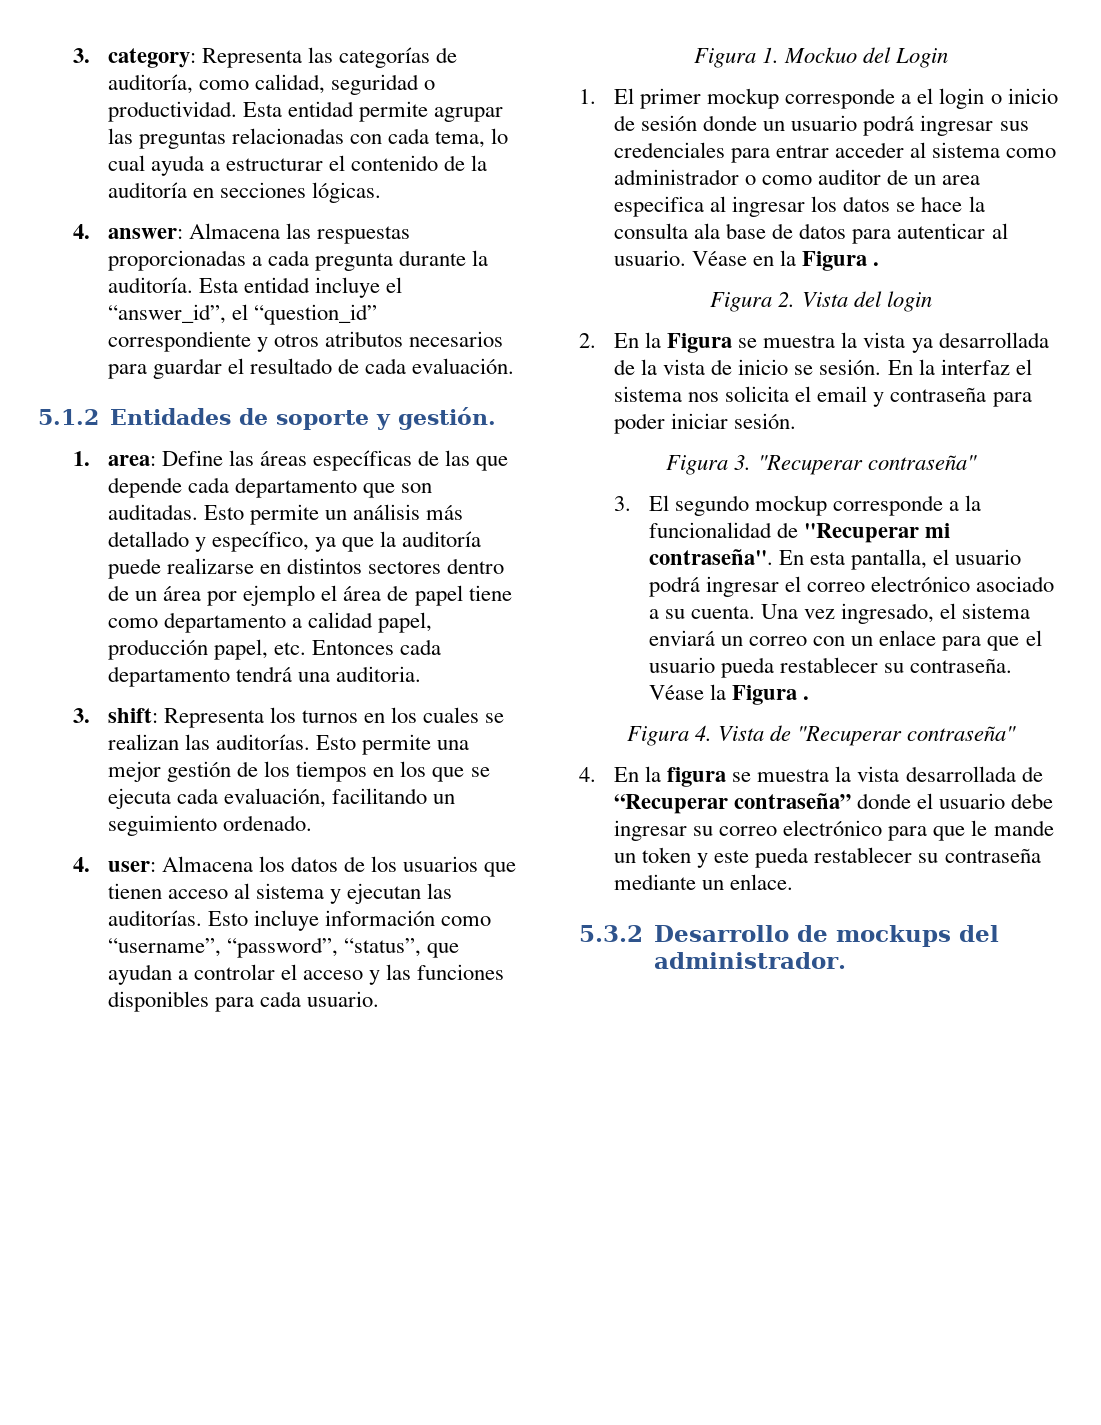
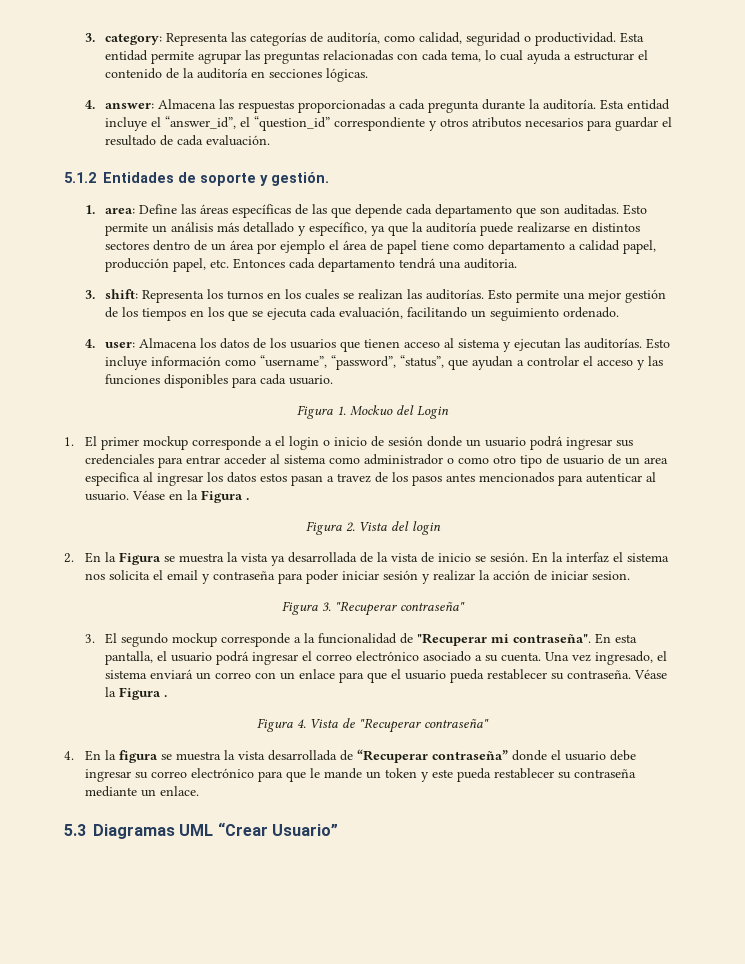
[818,169,882,185] auditor -> [492,454,604,468] otro tipo de usuario
[896,196,985,212] [613,223,847,239] se hace la consulta ala base de datos -> [259,472,554,486] estos pasan a travez de los pasos antes mencionados
[734,413,797,429] sesión. -> [382,570,630,584] sesión y realizar la acción de iniciar sesion.
[579,925,1000,947] [654,952,847,969] 5.3.2 Desarrollo de mockups del administrador. -> [64,822,338,839] 5.3 Diagramas UML “Crear Usuario”

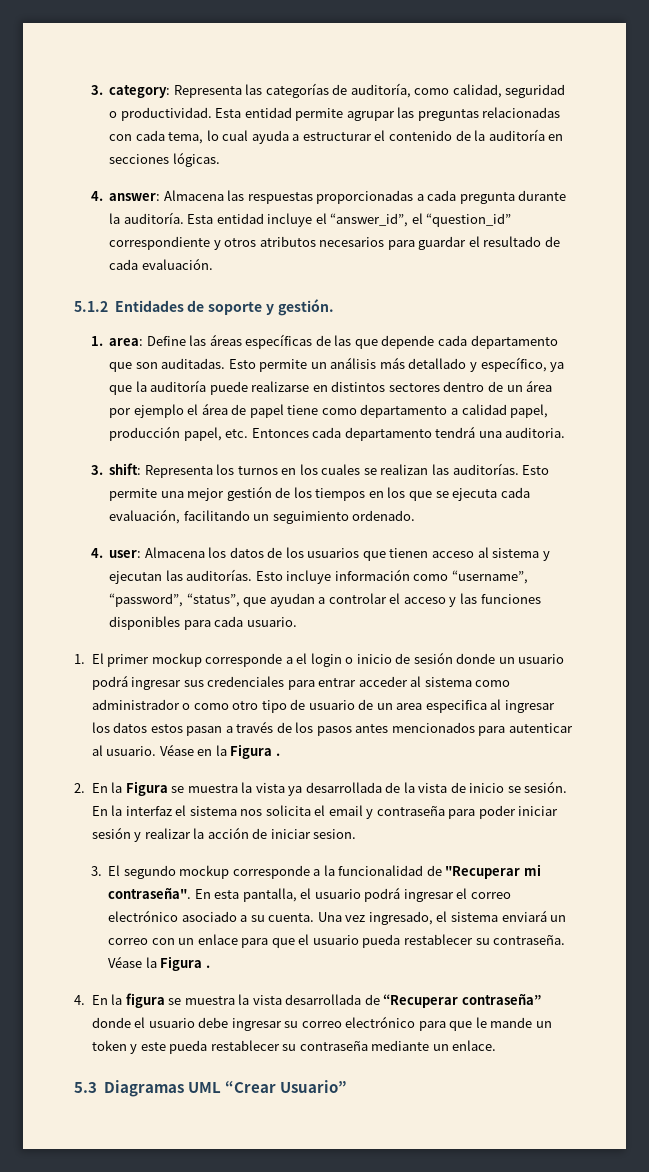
[297,405,449,419] // Figura 1. Mockuo del Login -> (297, 622) none
[336,473,371,483] travez -> [236,721,274,733] través
[305,521,441,535] // Figura 2. Vista del login -> (280, 754) none
[281,601,465,616] // Figura 3. "Recuperar contraseña" -> (357, 834) none
[257,718,489,733] // Figura 4. Vista de "Recuperar contraseña" -> (210, 966) none

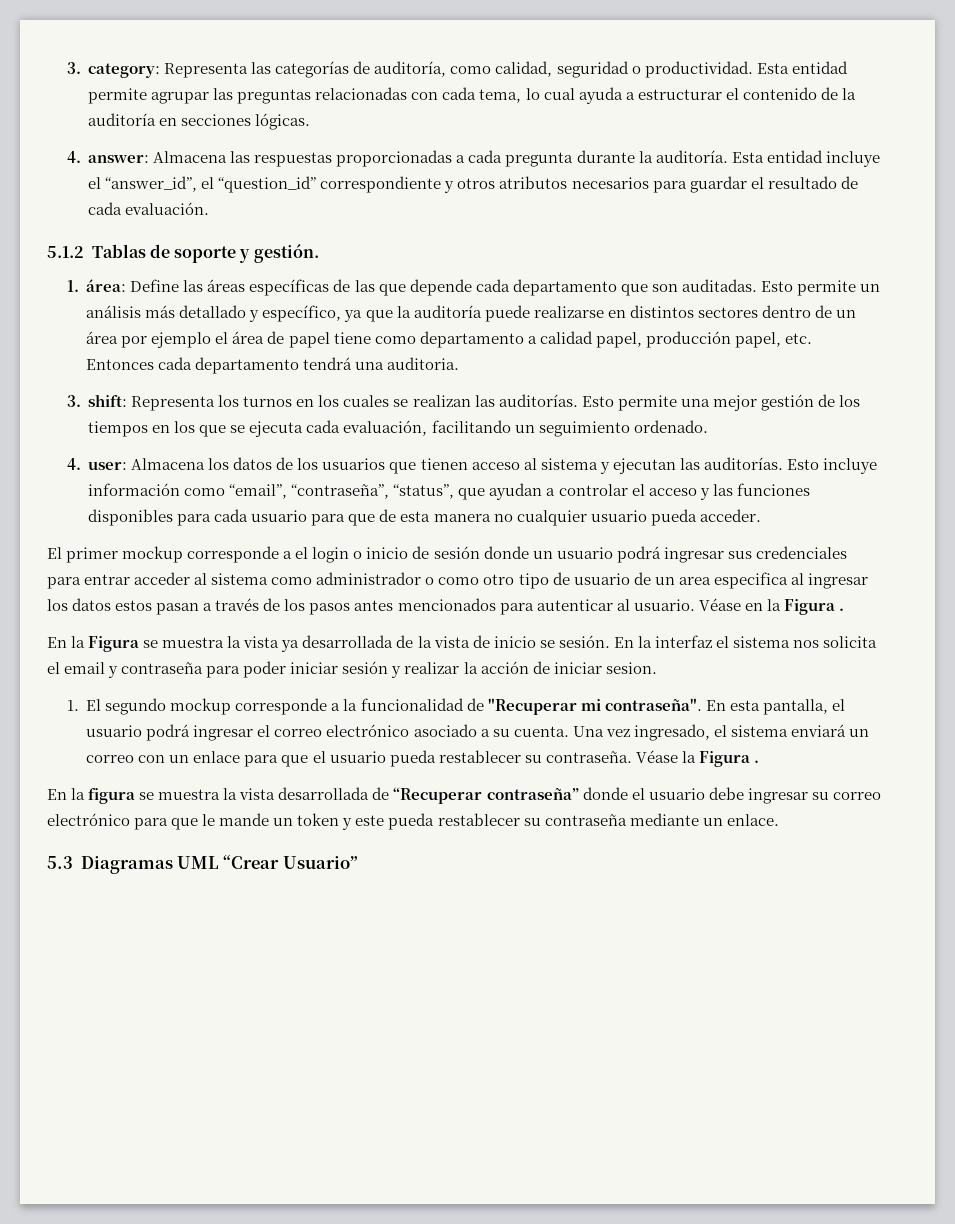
[114,300,184,312] Entidades -> [91,244,146,258] Tablas
[109,338,144,346] area: -> [86,279,127,292] área:
[451,570,528,584] [109,593,184,607] “username”, “password”, -> [229,484,390,499] “email”, “contraseña”,
[246,617,297,627] [74,654,85,664] usuario. // 1. -> [251,509,761,526] usuario para que de esta manera no cualquier usuario pueda acceder. //
[74,783,85,793] 2. -> (844, 609) none
[90,866,102,876] 3. -> [66,700,79,711] 1.
[74,995,85,1005] 4. -> (759, 761) none

